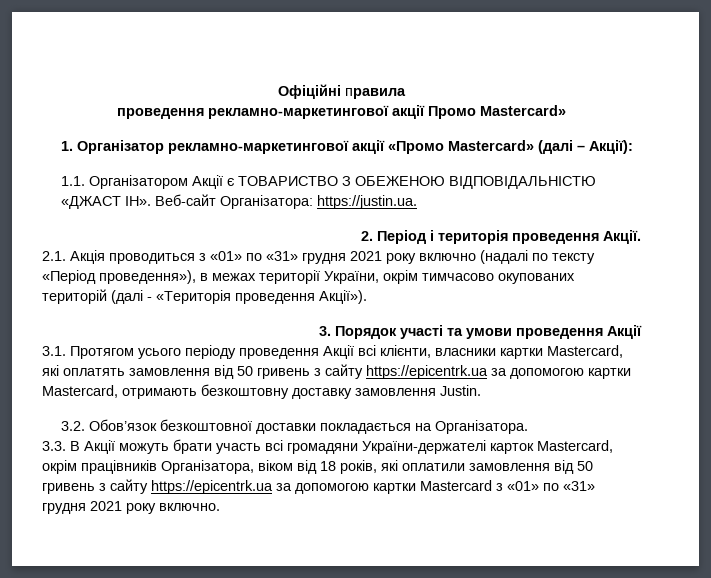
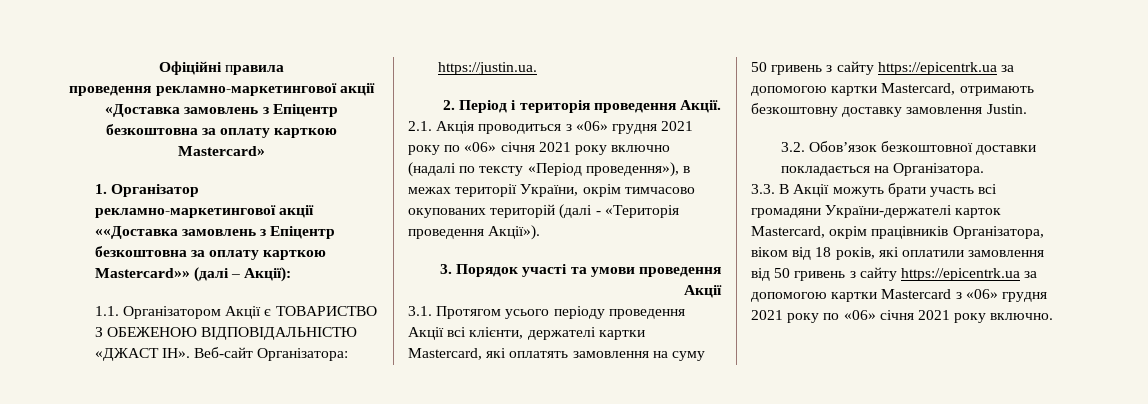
[428,106,476,119] Промо -> [105,104,338,117] [105,124,338,138] «Доставка замовлень з Епіцентр безкоштовна за оплату карткою
[388,140,535,154] «Промо Mastercard» -> [94,226,336,239] [94,246,327,260] [94,268,190,278] ««Доставка замовлень з Епіцентр безкоштовна за оплату карткою Mastercard»»
[210,251,346,264] «01» по «31» грудня -> [575,121,694,134] [408,142,535,155] «06» грудня 2021 року по «06» січня
[435,348,496,356] власники -> [527,327,596,340] держателі
[214,365,234,379] від -> [652,351,705,361] на суму
[507,481,595,491] [42,503,86,514] «01» по «31» грудня -> [965,289,1047,302] [751,310,914,323] «06» грудня 2021 року по «06» січня

